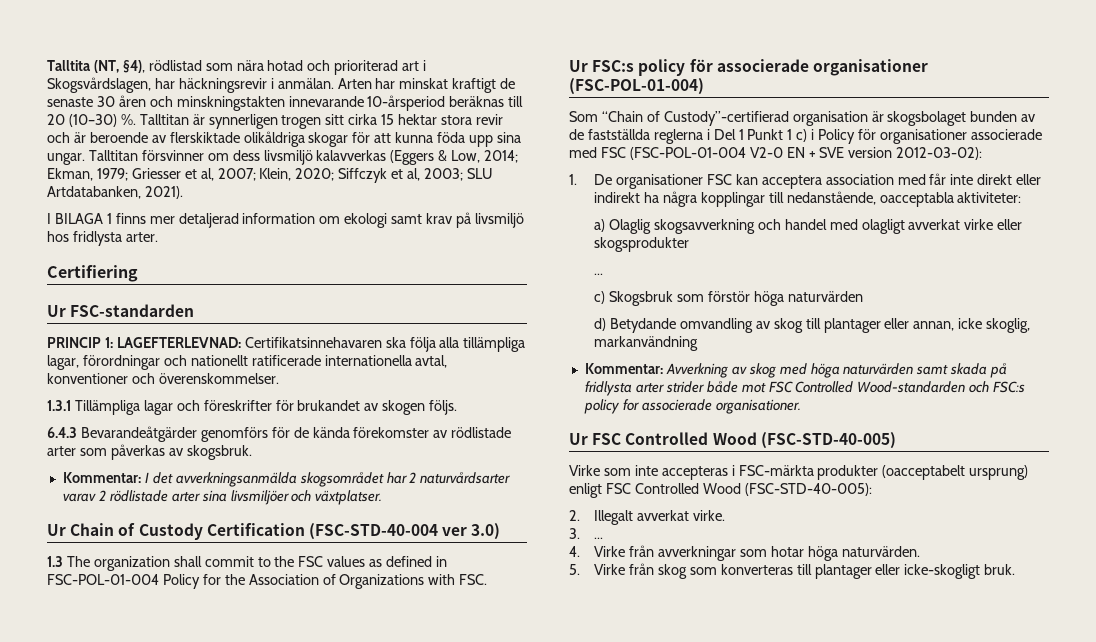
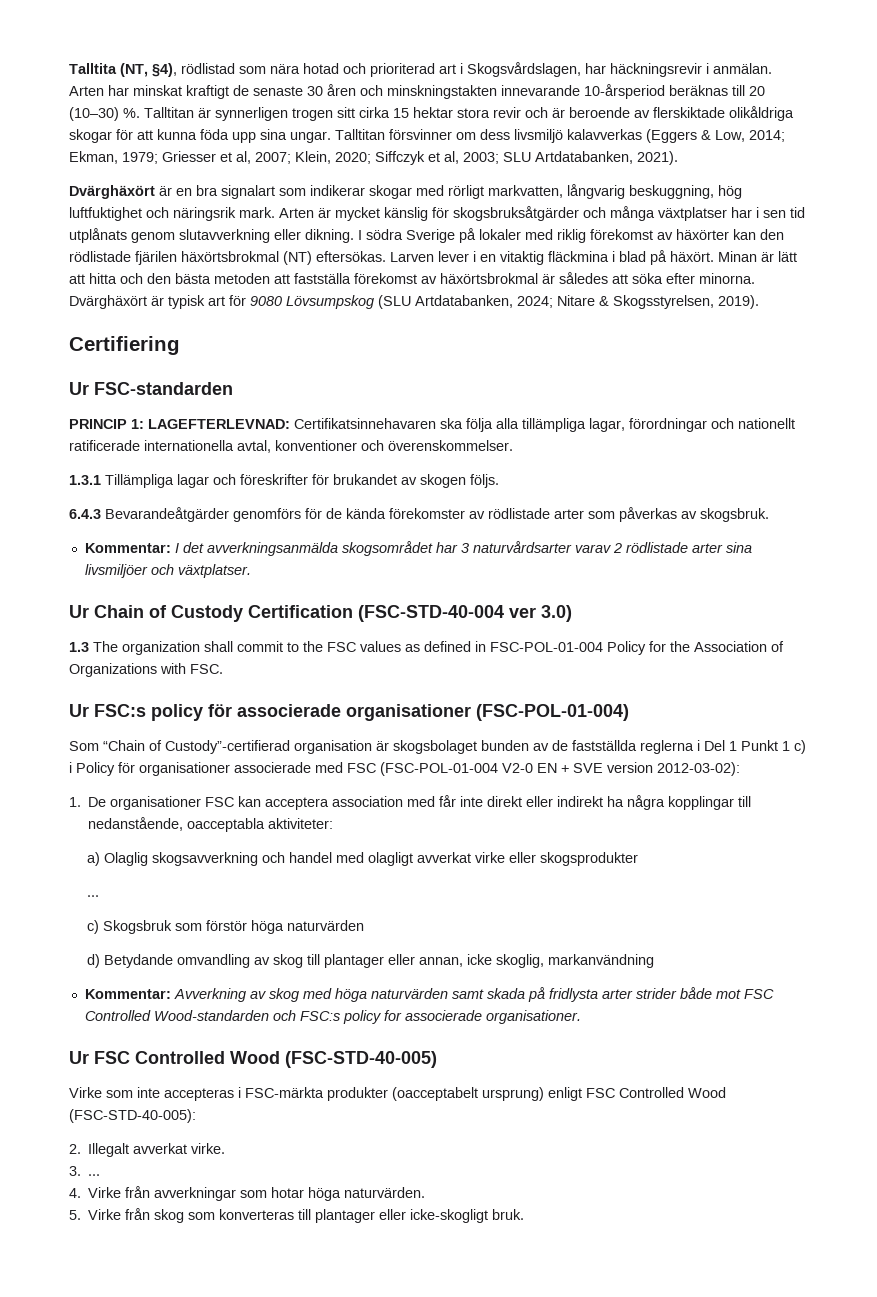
[47,212,524,228] [47,231,158,246] I BILAGA 1 finns mer detaljerad information om ekologi samt krav på livsmiljö hos fridlysta arter. -> [69,184,742,199] [69,206,805,221] [69,228,784,243] [69,250,797,265] [69,272,755,284] [69,295,759,309] Dvärghäxört är en bra signalart som indikerar skogar med rörligt markvatten, långvarig beskuggning, hög luftfuktighet och näringsrik mark. Arten är mycket känslig för skogsbruksåtgärder och många växtplatser har i sen tid utplånats genom slutavverkning eller dikning. I södra Sverige på lokaler med riklig förekomst av häxörter kan den rödlistade fjärilen häxörtsbrokmal (NT) eftersökas. Larven lever i en vitaktig fläckmina i blad på häxört. Minan är lätt att hitta och den bästa metoden att fastställa förekomst av häxörtsbrokmal är således att söka efter minorna. Dvärghäxört är typisk art för 9080 Lövsumpskog (SLU Artdatabanken, 2024; Nitare & Skogsstyrelsen, 2019).
[409,472,417,483] 2 -> [460,543,469,553] 3

